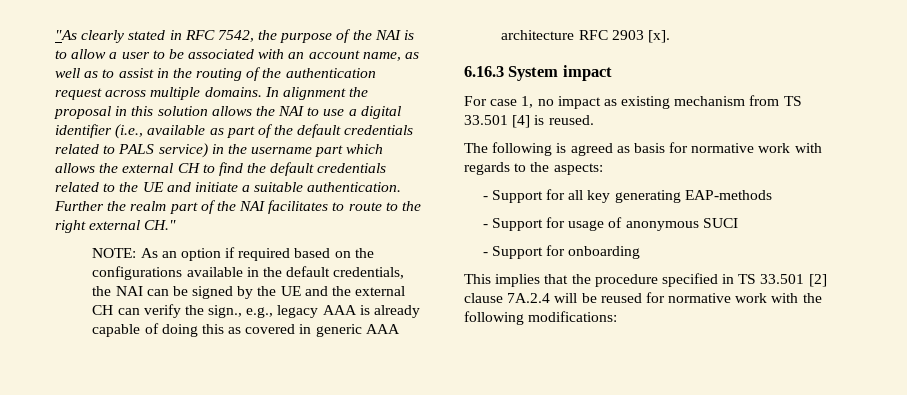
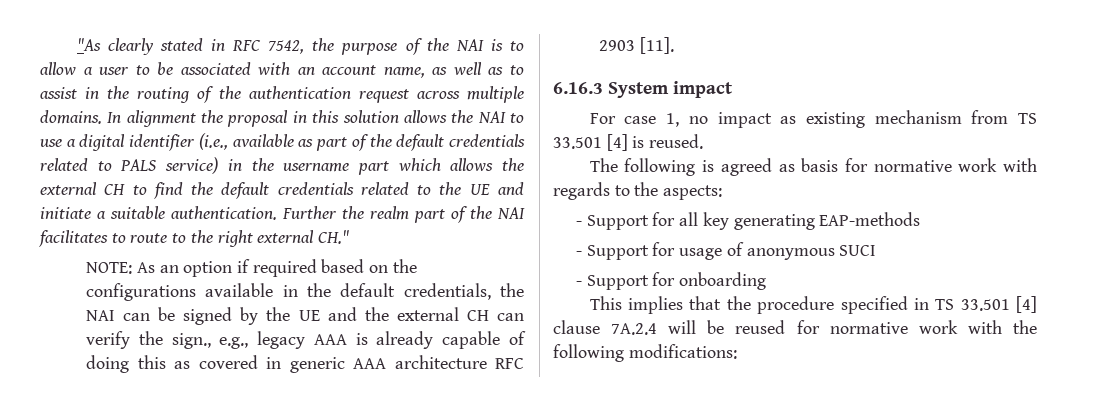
[647,30,670,43] [x]. -> [639,37,674,54] [11].
[808,274,827,287] [2] -> [1016,296,1037,313] [4]

